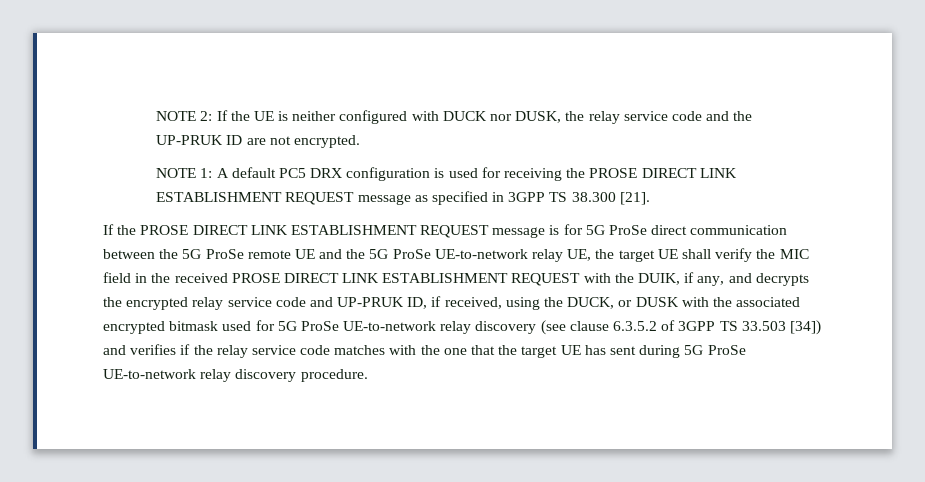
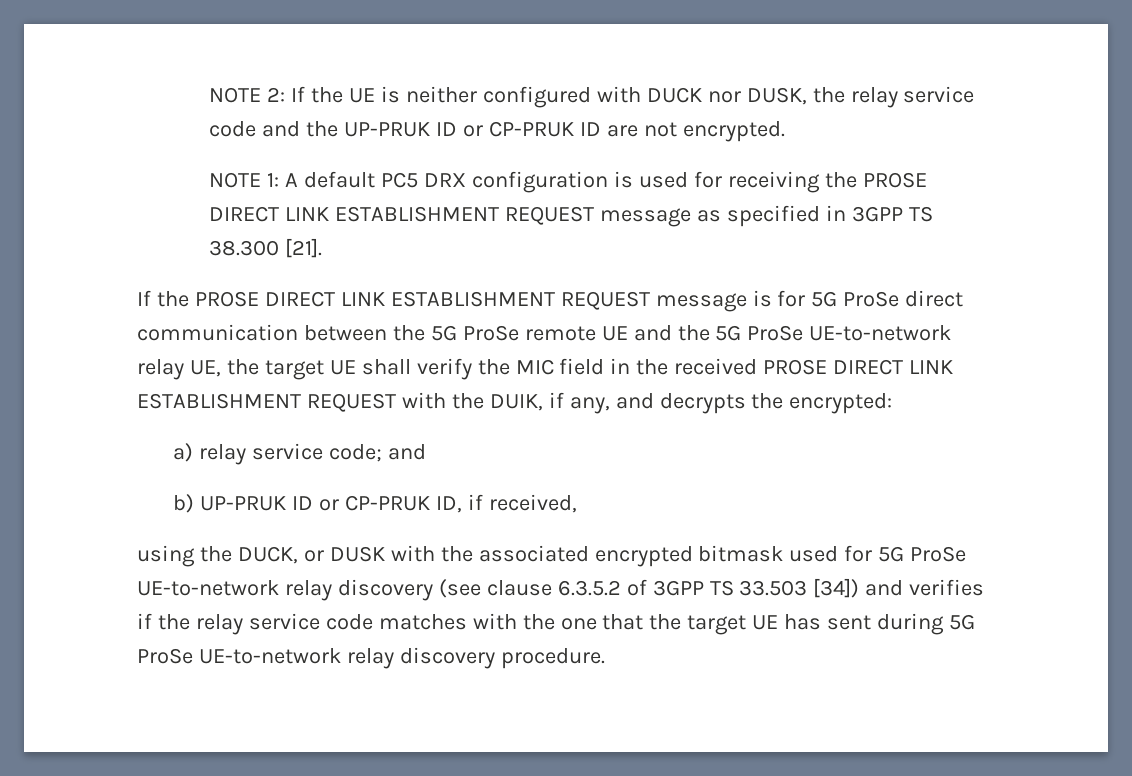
(243, 140) none -> [463,121,601,137] or CP-PRUK ID
[126,297,405,310] encrypted relay service code and UP-PRUK -> [789,393,893,414] [173,443,426,465] [173,494,430,513] encrypted: // a) relay service code; and // b) UP-PRUK ID or CP-PRUK
(502, 303) none -> (577, 503) //

